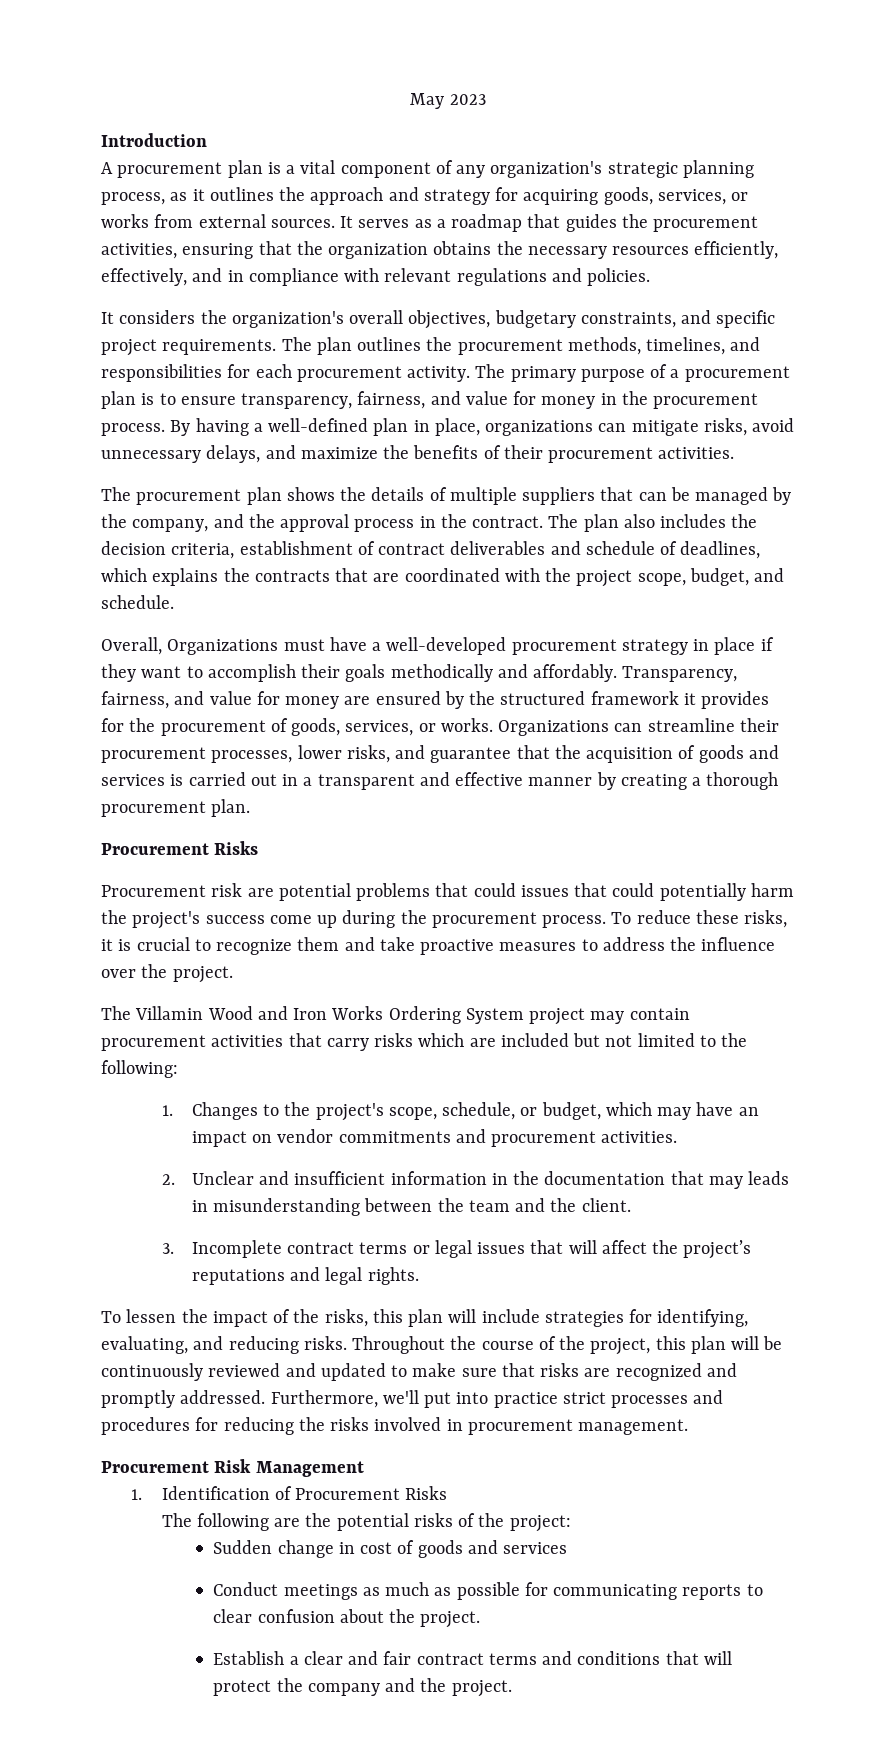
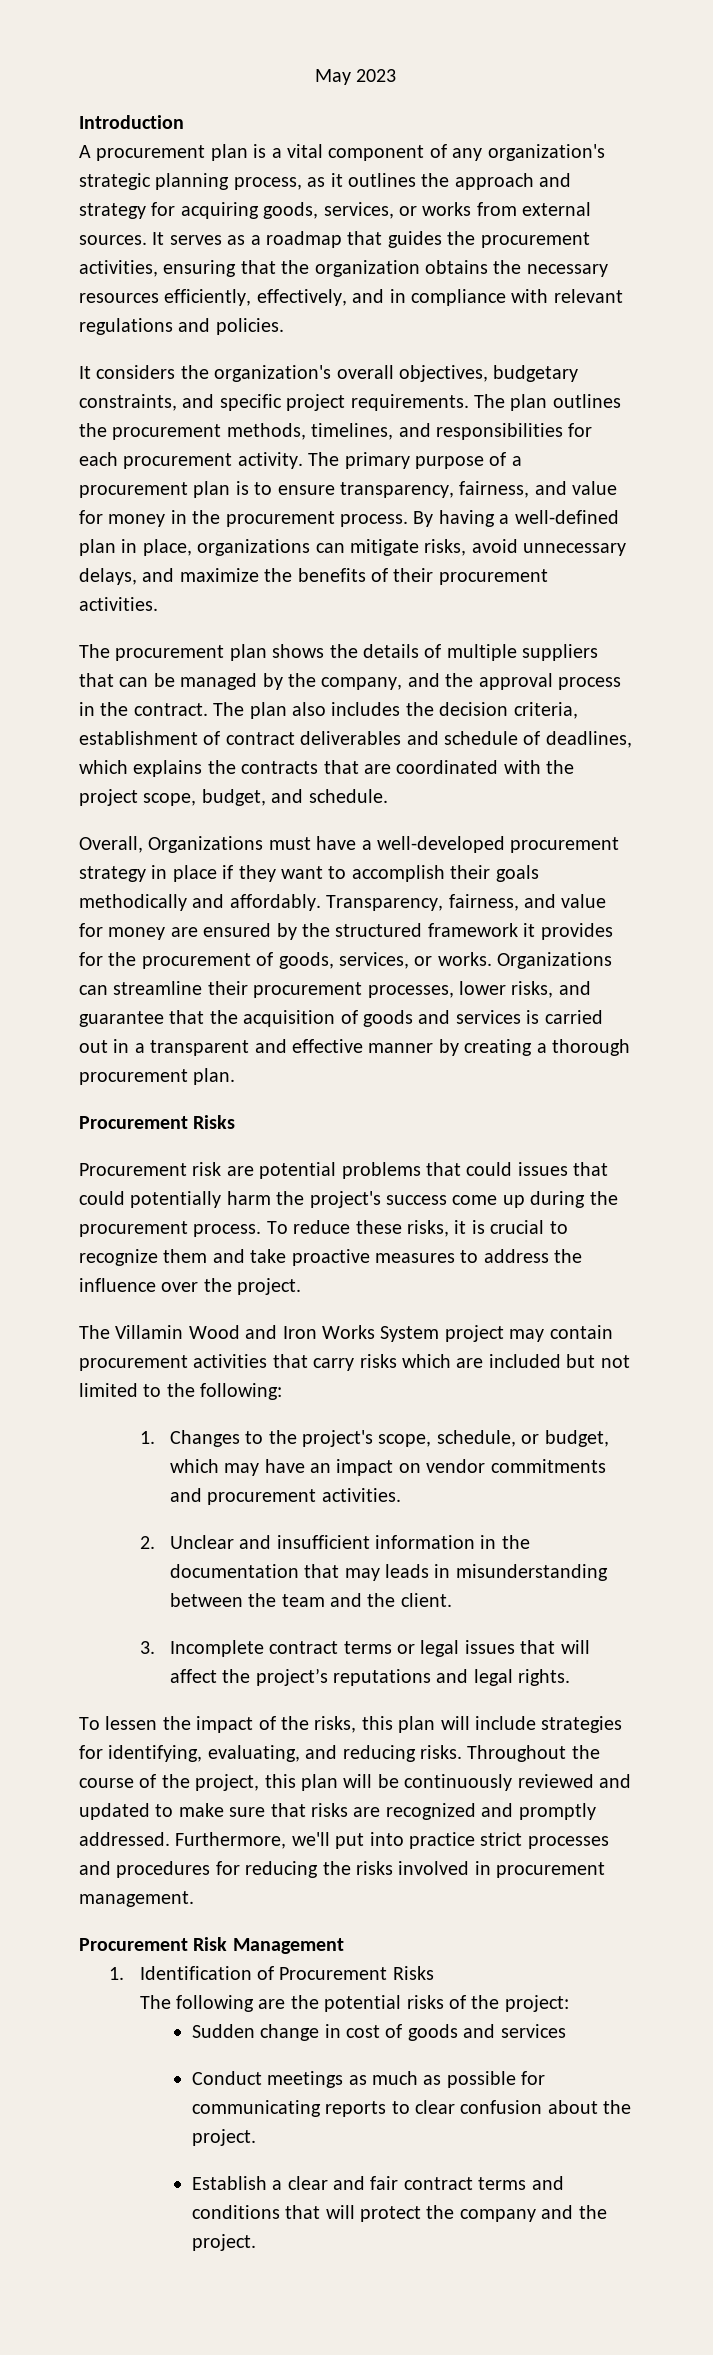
[388,1006,461,1024] Ordering -> (375, 1332) none

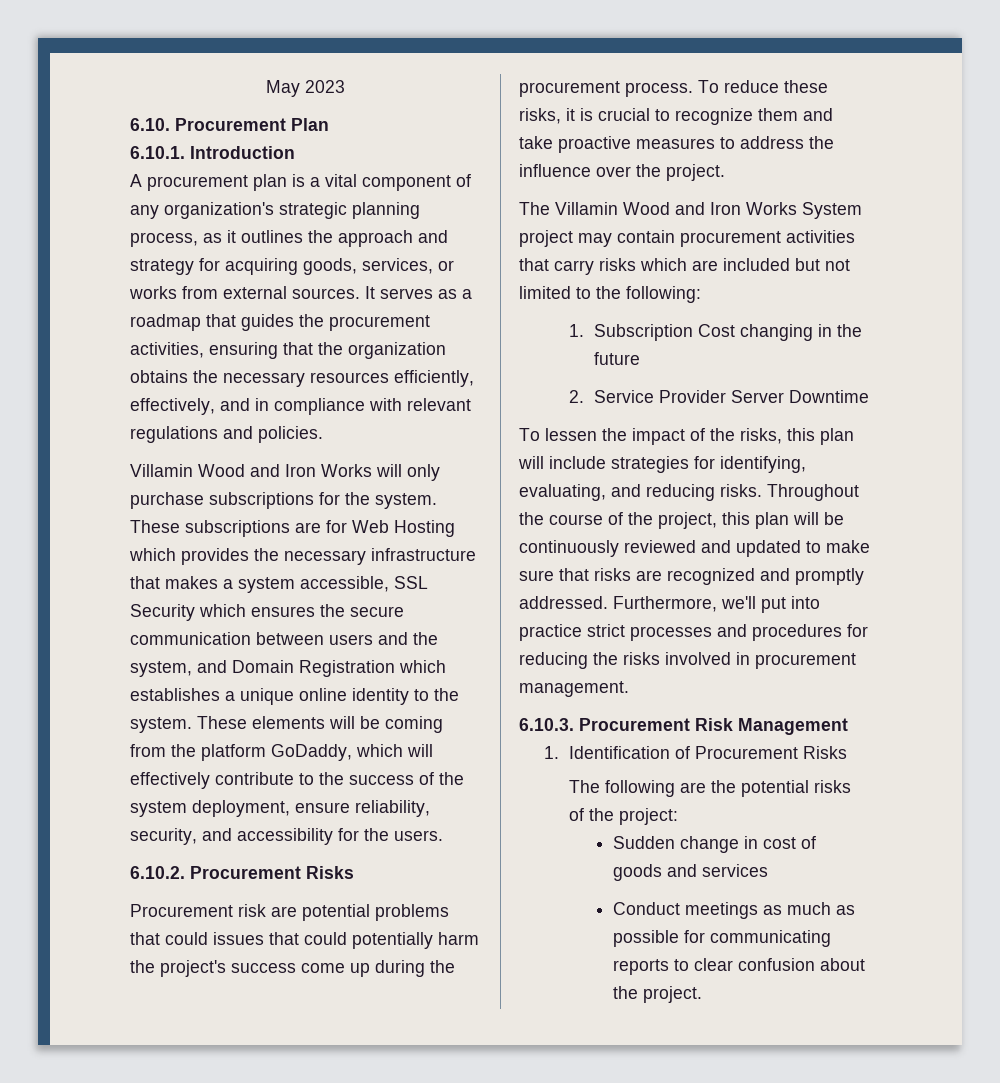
(397, 75) none -> [130,118,329,131] [130,146,185,159] 6.10. Procurement Plan // 6.10.1.
[79,365,579,382] [79,394,621,411] [79,423,593,440] [79,452,522,469] [79,481,618,498] [79,510,619,527] [79,539,627,556] [79,568,548,585] [79,597,158,611] [79,644,599,661] [79,673,621,690] [79,702,578,719] [79,731,632,748] [79,760,575,777] [79,789,388,806] [79,836,620,853] [79,865,539,882] [79,894,607,911] [79,923,613,940] [79,952,613,969] [79,981,591,998] [79,1010,603,1027] [79,1039,630,1056] [79,1068,236,1085] It considers the organization's overall objectives, budgetary constraints, and specific project requirements. The plan outlines the procurement methods, timelines, and responsibilities for each procurement activity. The primary purpose of a procurement plan is to ensure transparency, fairness, and value for money in the procurement process. By having a well-defined plan in place, organizations can mitigate risks, avoid unnecessary delays, and maximize the benefits of their procurement activities. // The procurement plan shows the details of multiple suppliers that can be managed by the company, and the approval process in the contract. The plan also includes the decision criteria, establishment of contract deliverables and schedule of deadlines, which explains the contracts that are coordinated with the project scope, budget, and schedule. // Overall, Organizations must have a well-developed procurement strategy in place if they want to accomplish their goals methodically and affordably. Transparency, fairness, and value for money are ensured by the structured framework it provides for the procurement of goods, services, or works. Organizations can streamline their procurement processes, lower risks, and guarantee that the acquisition of goods and services is carried out in a transparent and effective manner by creating a thorough procurement plan. // -> [130,464,440,481] [130,492,437,509] [130,520,455,537] [129,548,476,565] [130,576,428,593] [130,604,404,621] [130,632,438,645] [130,660,446,677] [130,688,459,705] [130,716,443,733] [130,744,433,761] [130,772,464,789] [130,800,430,817] [130,828,443,845] [130,866,185,879] Villamin Wood and Iron Works will only purchase subscriptions for the system. These subscriptions are for Web Hosting which provides the necessary infrastructure that makes a system accessible, SSL Security which ensures the secure communication between users and the system, and Domain Registration which establishes a unique online identity to the system. These elements will be coming from the platform GoDaddy, which will effectively contribute to the success of the system deployment, ensure reliability, security, and accessibility for the users. // 6.10.2.
[169,1430,609,1447] [169,1459,606,1476] [169,1488,401,1505] [139,1535,530,1549] [169,1564,608,1581] [169,1593,452,1607] [139,1640,590,1657] [169,1668,571,1686] Changes to the project's scope, schedule, or budget, which may have an impact on vendor commitments and procurement activities. // 2. Unclear and insufficient information in the documentation that may leads in misunderstanding between the team and the client. // 3. Incomplete contract terms or legal issues that will affect the project’s reputations and legal rights. -> [593,324,862,341] [593,352,640,365] [568,390,869,403] Subscription Cost changing in the future // 2. Service Provider Server Downtime
(194, 1899) none -> [519,718,574,731] 6.10.3.
[191,2176,564,2190] [191,2205,607,2222] [191,2234,256,2251] // Establish a clear and fair contract terms and conditions that will protect the company and the project. -> (703, 994) none

